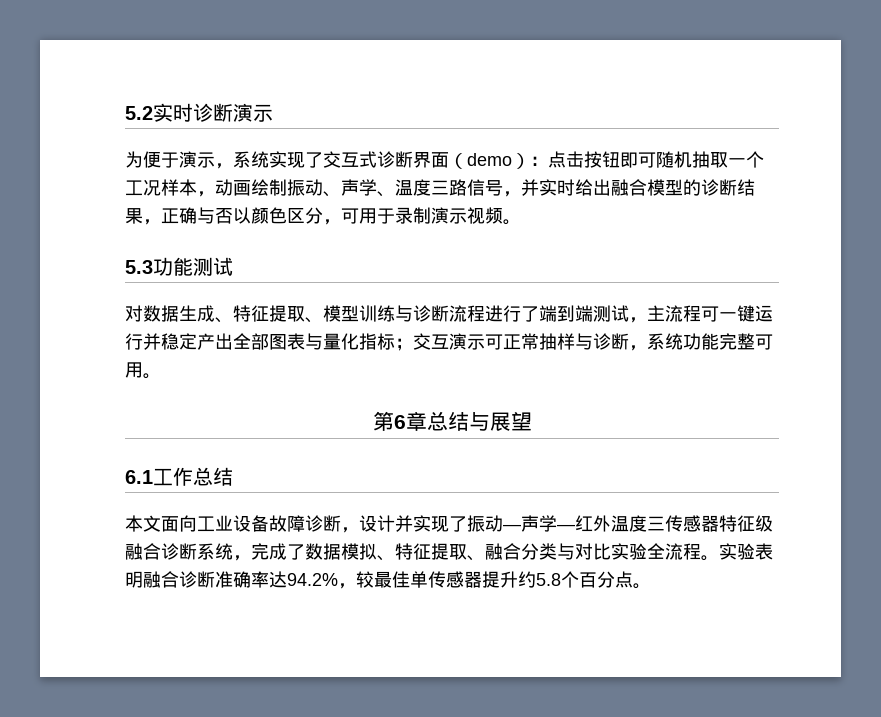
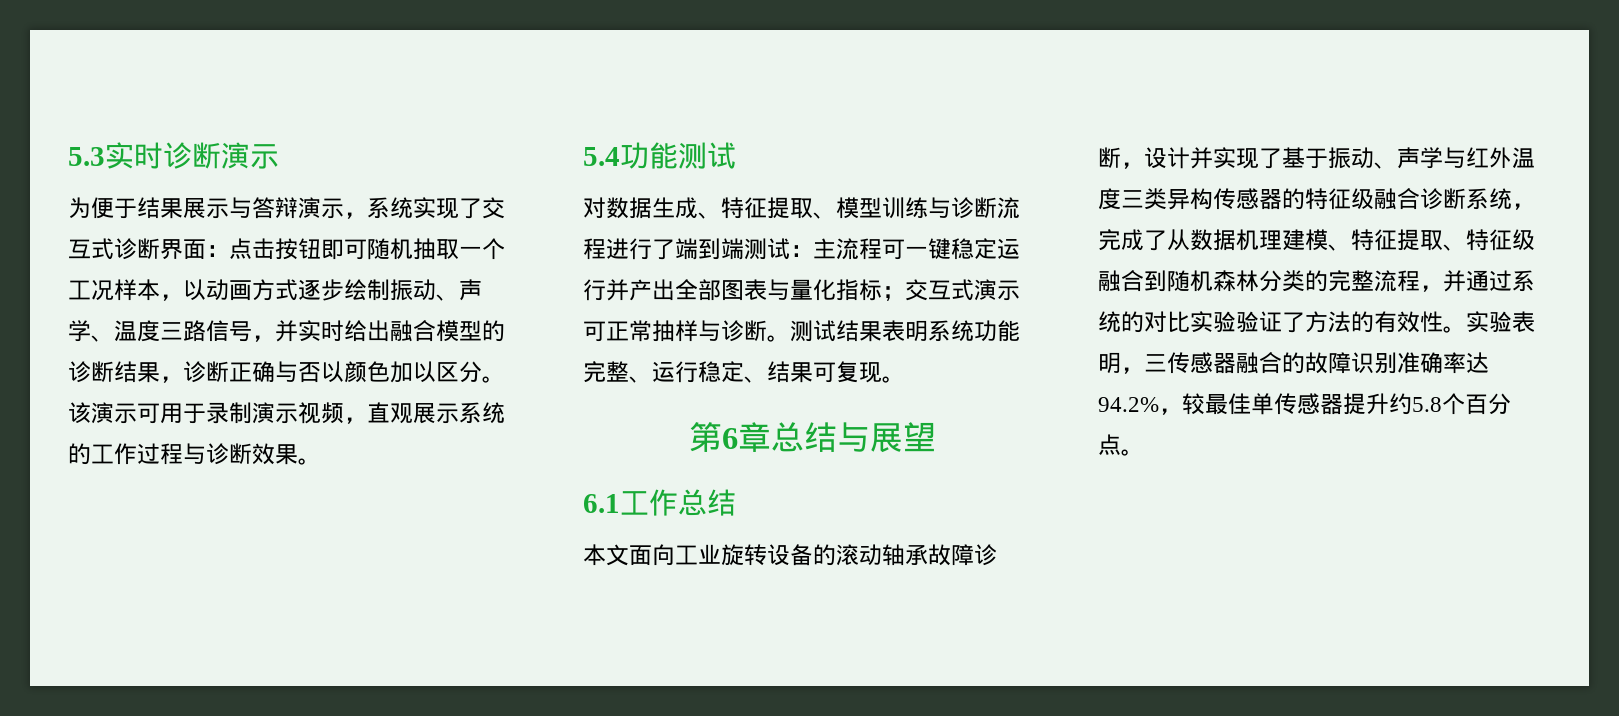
[125,106,153,120] 5.2 -> [68,147,105,166] 5.3
(179, 160) none -> [137,197,298,219] 结果展示与答辩
[449,153,530,169] （demo） -> (206, 249) none
[215,179,251,196] 动画 -> [183,279,344,301] 以动画方式逐步
(161, 222) none -> [183,361,229,383] 诊断
[287,207,341,225] 区分， -> [390,361,505,383] [68,402,137,424] 加以区分。该演示
[503,219,521,225] [125,260,153,274] 。 // 5.3 -> [344,402,505,424] [68,443,321,465] [583,147,620,166] ，直观展示系统的工作过程与诊断效果。 // 5.4
[629,317,647,323] ， -> [790,245,813,257] ：
[755,305,773,322] [125,333,197,350] 运行并稳定 -> [951,238,1020,260] [583,279,629,301] 稳定运行并
(449, 341) none -> [951,279,974,301] 式
[629,333,773,351] [125,362,143,378] ，系统功能完整可用 -> [767,320,1020,342] [583,361,882,383] 。测试结果表明系统功能完整、运行稳定、结果可复现
[233,515,269,532] 设备 -> [721,544,928,566] 旋转设备的滚动轴承
[467,515,719,532] 振动—声学—红外温度三传感器 -> [1282,147,1535,169] [1098,188,1305,210] 基于振动、声学与红外温度三类异构传感器的
[305,543,773,561] [125,571,215,588] 数据模拟、特征提取、融合分类与对比实验全流程。实验表明融合诊断 -> [1167,229,1535,251] [1098,270,1535,292] [1098,311,1535,333] [1098,352,1397,374] 从数据机理建模、特征提取、特征级融合到随机森林分类的完整流程，并通过系统的对比实验验证了方法的有效性。实验表明，三传感器融合的故障识别

